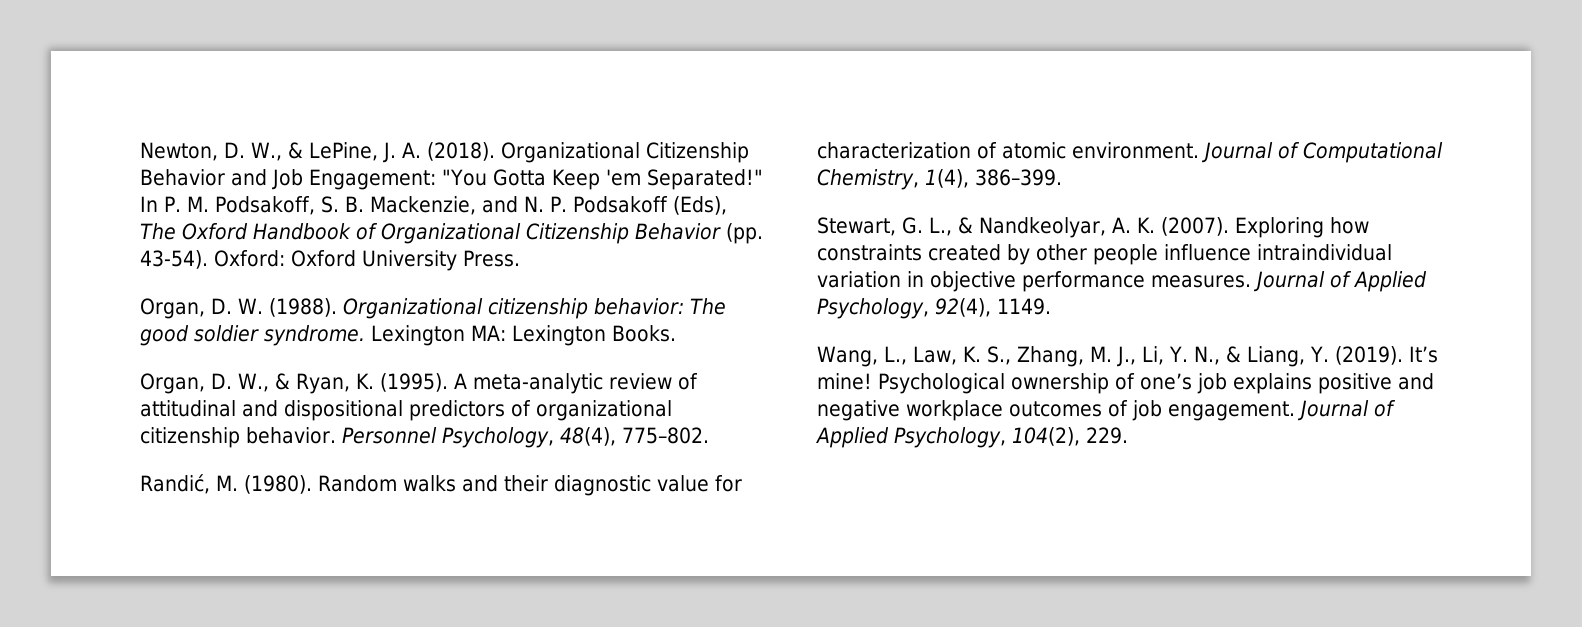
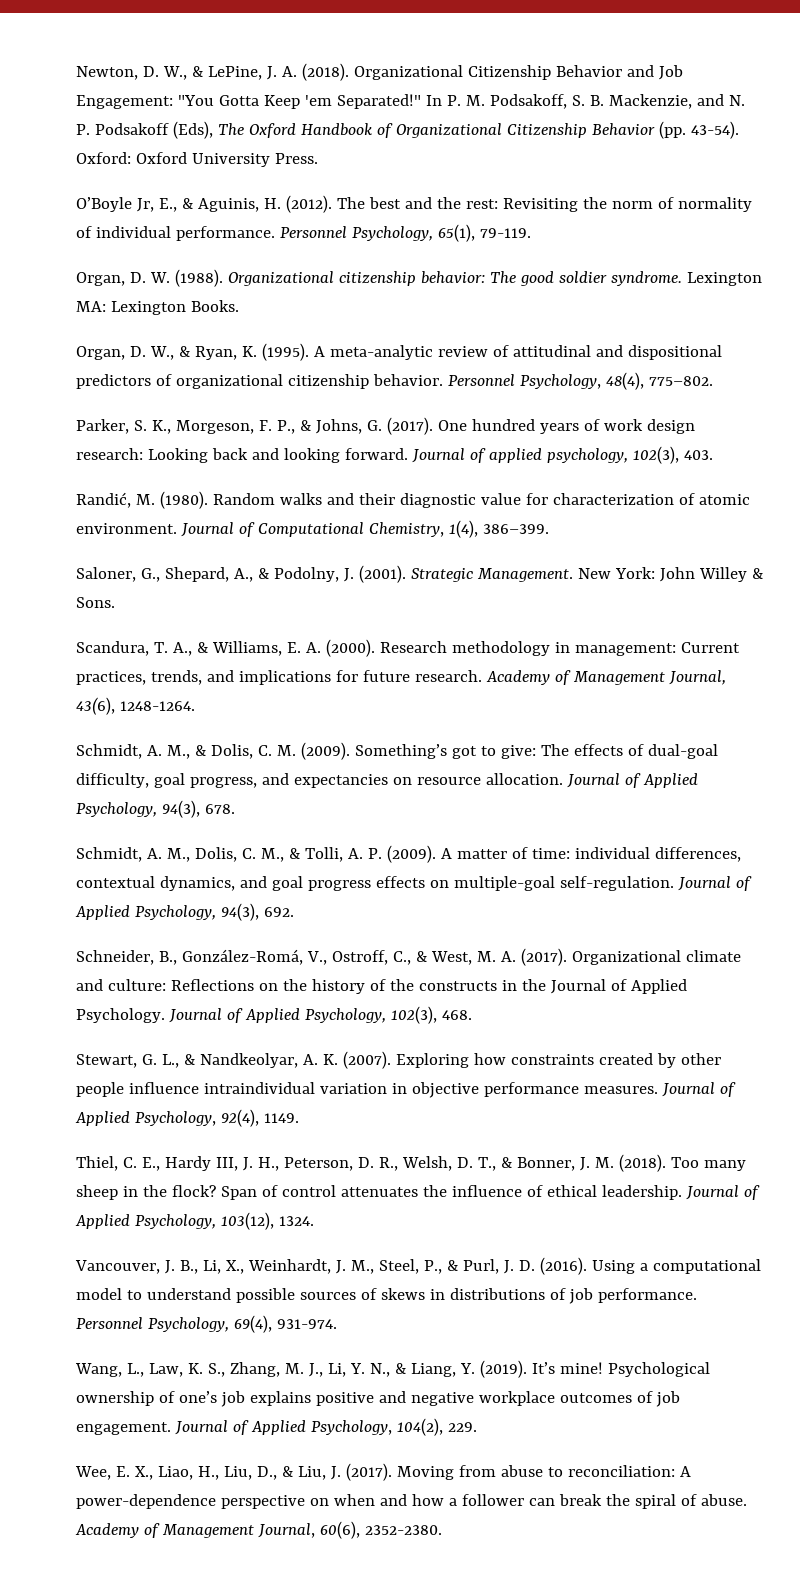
(520, 258) none -> [76,195,752,213] [76,224,531,242] // O’Boyle Jr, E., & Aguinis, H. (2012). The best and the rest: Revisiting the norm of normality of individual performance. Personnel Psychology, 65(1), 79-119.
(709, 435) none -> [76,417,695,435] [76,446,713,464] // Parker, S. K., Morgeson, F. P., & Johns, G. (2017). One hundred years of work design research: Looking back and looking forward. Journal of applied psychology, 102(3), 403.
(1062, 177) none -> [76,565,763,583] [76,597,115,608] [76,639,740,657] [76,670,726,685] [76,697,195,715] [76,742,718,760] [76,773,698,788] [76,800,235,818] [76,845,741,863] [76,876,752,891] [75,903,294,921] [76,948,741,966] [76,979,687,994] [76,1006,472,1024] // Saloner, G., Shepard, A., & Podolny, J. (2001). Strategic Management. New York: John Willey & Sons. // Scandura, T. A., & Williams, E. A. (2000). Research methodology in management: Current practices, trends, and implications for future research. Academy of Management Journal, 43(6), 1248-1264. // Schmidt, A. M., & Dolis, C. M. (2009). Something’s got to give: The effects of dual-goal difficulty, goal progress, and expectancies on resource allocation. Journal of Applied Psychology, 94(3), 678. // Schmidt, A. M., Dolis, C. M., & Tolli, A. P. (2009). A matter of time: individual differences, contextual dynamics, and goal progress effects on multiple-goal self-regulation. Journal of Applied Psychology, 94(3), 692. // Schneider, B., González-Romá, V., Ostroff, C., & West, M. A. (2017). Organizational climate and culture: Reflections on the history of the constructs in the Journal of Applied Psychology. Journal of Applied Psychology, 102(3), 468.
(1051, 306) none -> [76,1154,746,1172] [76,1185,760,1200] [75,1212,314,1230] [75,1257,761,1275] [76,1288,697,1304] [76,1315,337,1333] // Thiel, C. E., Hardy III, J. H., Peterson, D. R., Welsh, D. T., & Bonner, J. M. (2018). Too many sheep in the flock? Span of control attenuates the influence of ethical leadership. Journal of Applied Psychology, 103(12), 1324. // Vancouver, J. B., Li, X., Weinhardt, J. M., Steel, P., & Purl, J. D. (2016). Using a computational model to understand possible sources of skews in distributions of job performance. Personnel Psychology, 69(4), 931-974.
(1128, 435) none -> [75,1463,691,1481] [76,1494,747,1509] [75,1521,442,1539] // Wee, E. X., Liao, H., Liu, D., & Liu, J. (2017). Moving from abuse to reconciliation: A power-dependence perspective on when and how a follower can break the spiral of abuse. Academy of Management Journal, 60(6), 2352-2380.

